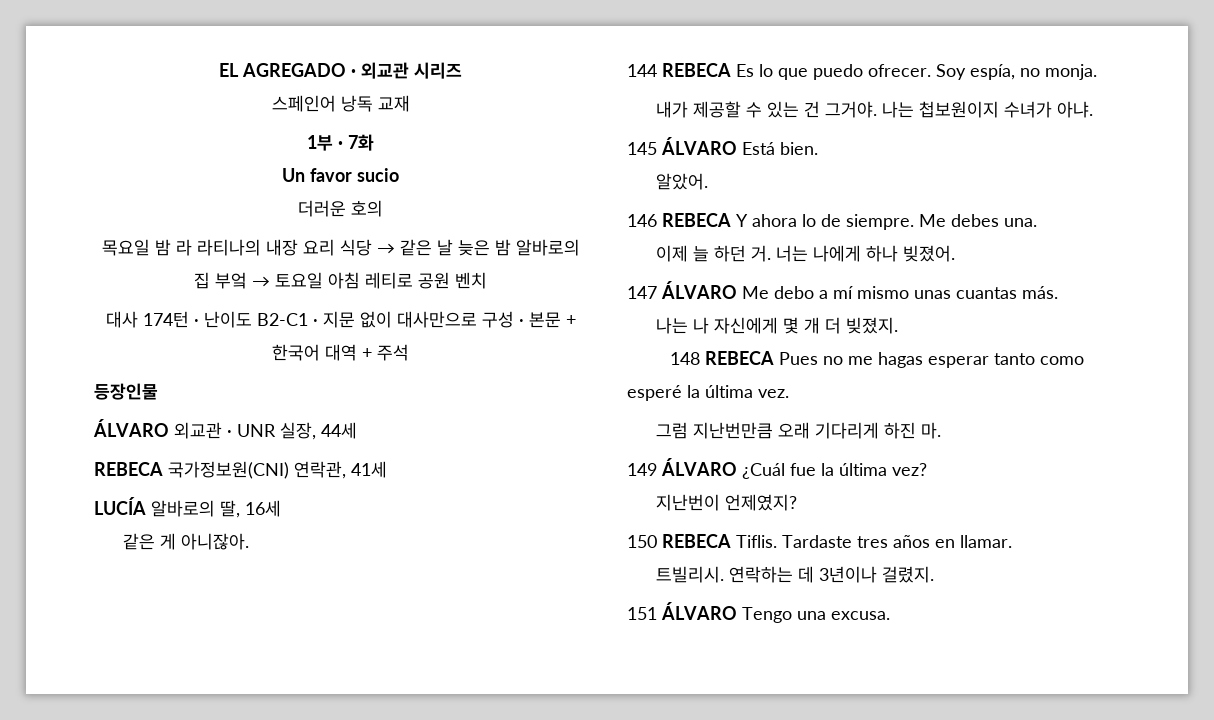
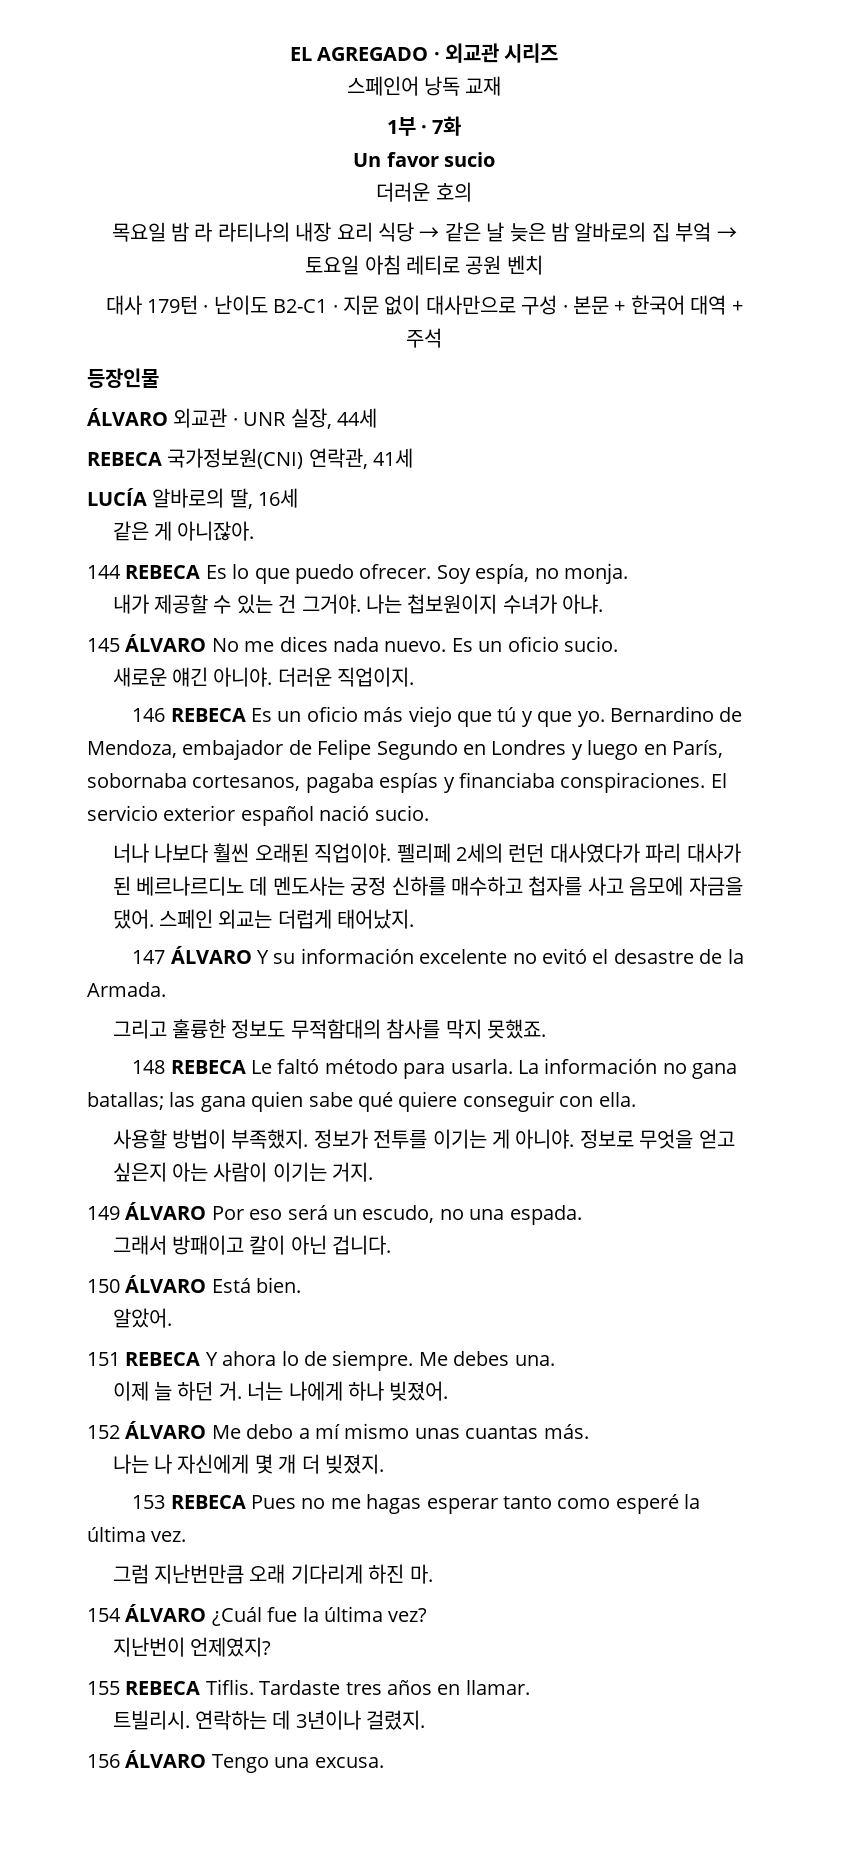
[142,311,189,328] 174턴 -> [146,295,198,314] 179턴
(737, 146) none -> [211,636,618,652] [112,667,415,687] [132,706,743,727] [87,739,723,760] [87,772,727,793] [87,805,429,826] [112,843,741,863] [112,876,743,896] [112,909,415,929] [132,946,744,964] [87,982,166,997] [112,1019,547,1039] [132,1058,738,1079] [87,1091,636,1112] [112,1129,735,1149] [112,1162,374,1182] [87,1202,582,1225] [112,1235,392,1255] [87,1275,207,1293] No me dices nada nuevo. Es un oficio sucio. // 새로운 얘긴 아니야. 더러운 직업이지. // 146 REBECA Es un oficio más viejo que tú y que yo. Bernardino de Mendoza, embajador de Felipe Segundo en Londres y luego en París, sobornaba cortesanos, pagaba espías y financiaba conspiraciones. El servicio exterior español nació sucio. // 너나 나보다 훨씬 오래된 직업이야. 펠리페 2세의 런던 대사였다가 파리 대사가 된 베르나르디노 데 멘도사는 궁정 신하를 매수하고 첩자를 사고 음모에 자금을 댔어. 스페인 외교는 더럽게 태어났지. // 147 ÁLVARO Y su información excelente no evitó el desastre de la Armada. // 그리고 훌륭한 정보도 무적함대의 참사를 막지 못했죠. // 148 REBECA Le faltó método para usarla. La información no gana batallas; las gana quien sabe qué quiere conseguir con ella. // 사용할 방법이 부족했지. 정보가 전투를 이기는 게 아니야. 정보로 무엇을 얻고 싶은지 아는 사람이 이기는 거지. // 149 ÁLVARO Por eso será un escudo, no una espada. // 그래서 방패이고 칼이 아닌 겁니다. // 150 ÁLVARO
[627,214,657,227] 146 -> [87,1352,120,1366] 151
[627,286,657,299] 147 -> [87,1425,120,1439] 152
[670,352,701,365] 148 -> [132,1495,166,1509] 153
[627,463,657,476] 149 -> [87,1608,121,1622] 154
[627,535,657,548] 150 -> [87,1681,120,1695] 155
[627,607,657,620] 151 -> [87,1754,120,1768] 156

